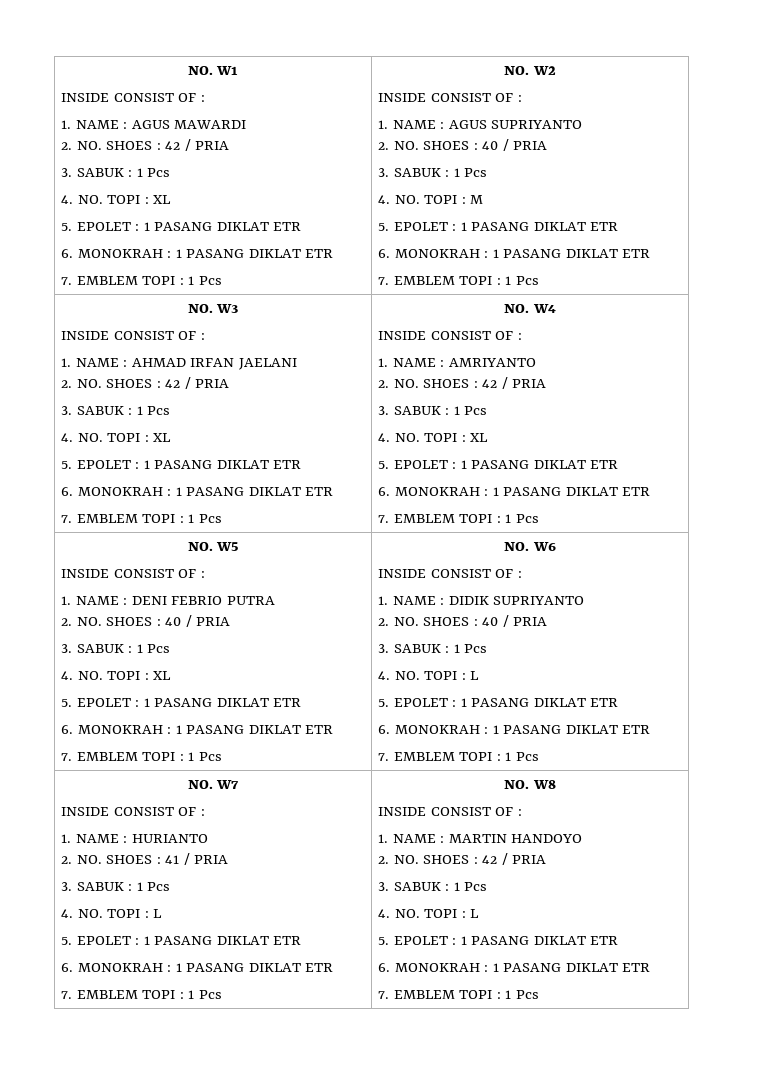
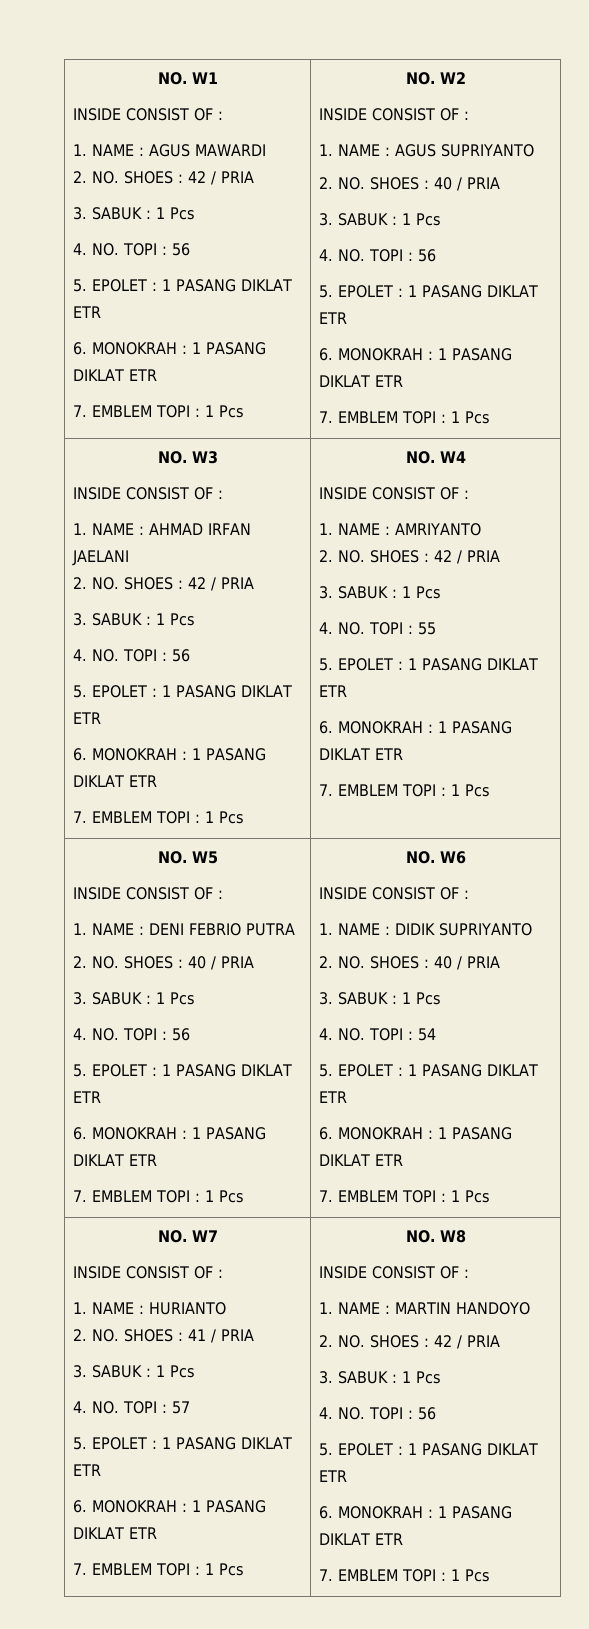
[153,195,172,204] XL -> [172,243,191,256] 56
[470,195,484,204] M -> [418,249,437,262] 56
[153,433,172,442] XL -> [172,649,191,662] 56
[470,433,489,442] XL -> [418,622,437,635] 55
[153,671,172,680] XL -> [172,1028,191,1041] 56
[470,671,480,680] L -> [418,1028,437,1041] 54
[153,909,163,918] L -> [172,1401,191,1414] 57
[470,909,480,918] L -> [418,1407,437,1420] 56

